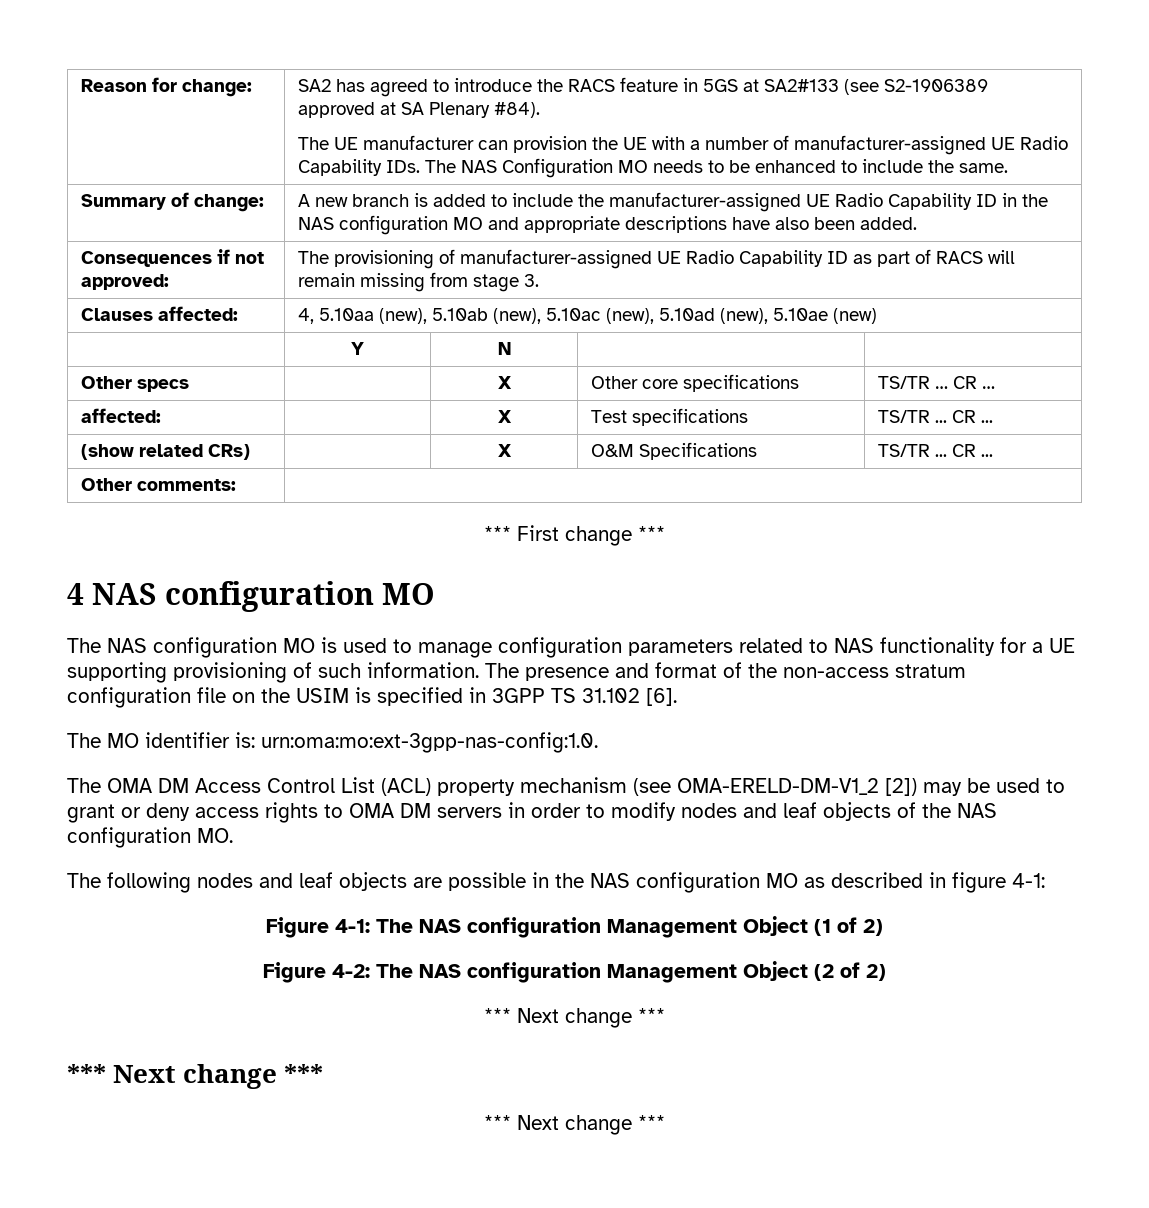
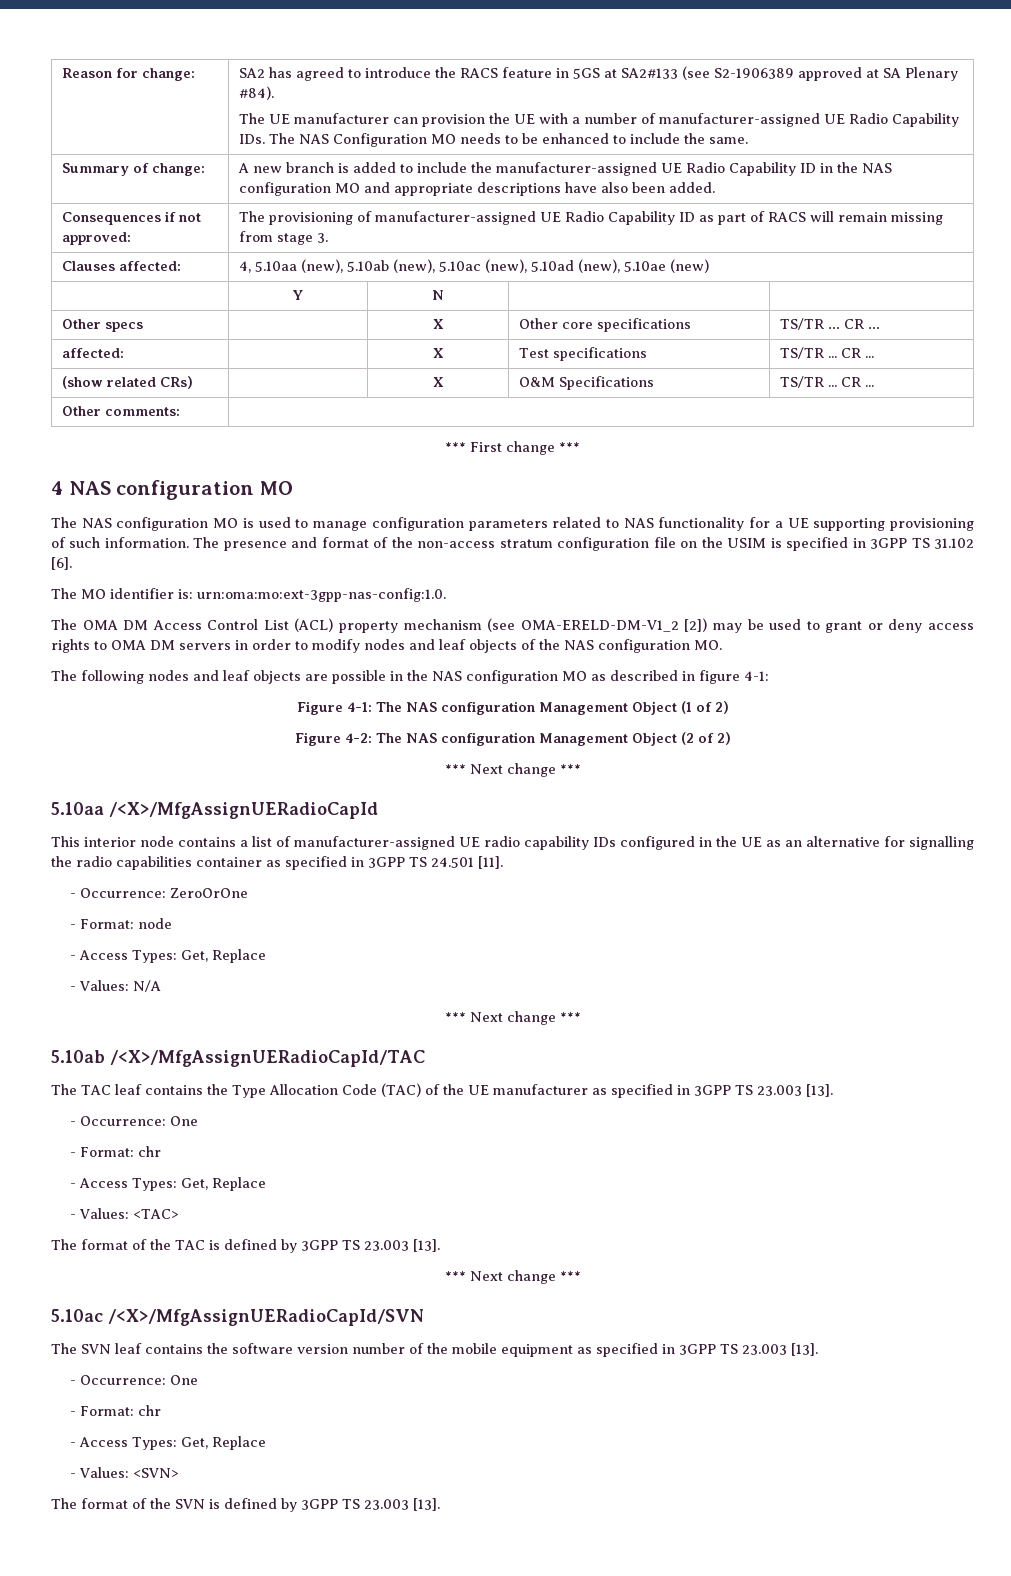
[67,1064,324,1089] [484,1115,665,1135] *** Next change *** // *** Next change *** -> [51,802,378,819] [51,836,974,850] [51,856,503,870] [70,888,249,898] [70,918,173,929] [70,949,267,963] [70,980,162,992] [444,1011,581,1025] [51,1050,425,1067] [51,1083,833,1098] [70,1116,199,1126] [70,1146,162,1157] [70,1177,267,1191] [70,1208,180,1219] [51,1239,440,1253] [444,1270,581,1284] [51,1309,424,1326] [51,1343,818,1357] [70,1375,199,1385] [70,1405,162,1416] [70,1436,267,1450] [70,1467,180,1478] [51,1498,440,1512] 5.10aa /<X>/MfgAssignUERadioCapId // This interior node contains a list of manufacturer-assigned UE radio capability IDs configured in the UE as an alternative for signalling the radio capabilities container as specified in 3GPP TS 24.501 [11]. // - Occurrence: ZeroOrOne // - Format: node // - Access Types: Get, Replace // - Values: N/A // *** Next change *** // 5.10ab /<X>/MfgAssignUERadioCapId/TAC // The TAC leaf contains the Type Allocation Code (TAC) of the UE manufacturer as specified in 3GPP TS 23.003 [13]. // - Occurrence: One // - Format: chr // - Access Types: Get, Replace // - Values: <TAC> // The format of the TAC is defined by 3GPP TS 23.003 [13]. // *** Next change *** // 5.10ac /<X>/MfgAssignUERadioCapId/SVN // The SVN leaf contains the software version number of the mobile equipment as specified in 3GPP TS 23.003 [13]. // - Occurrence: One // - Format: chr // - Access Types: Get, Replace // - Values: <SVN> // The format of the SVN is defined by 3GPP TS 23.003 [13].

